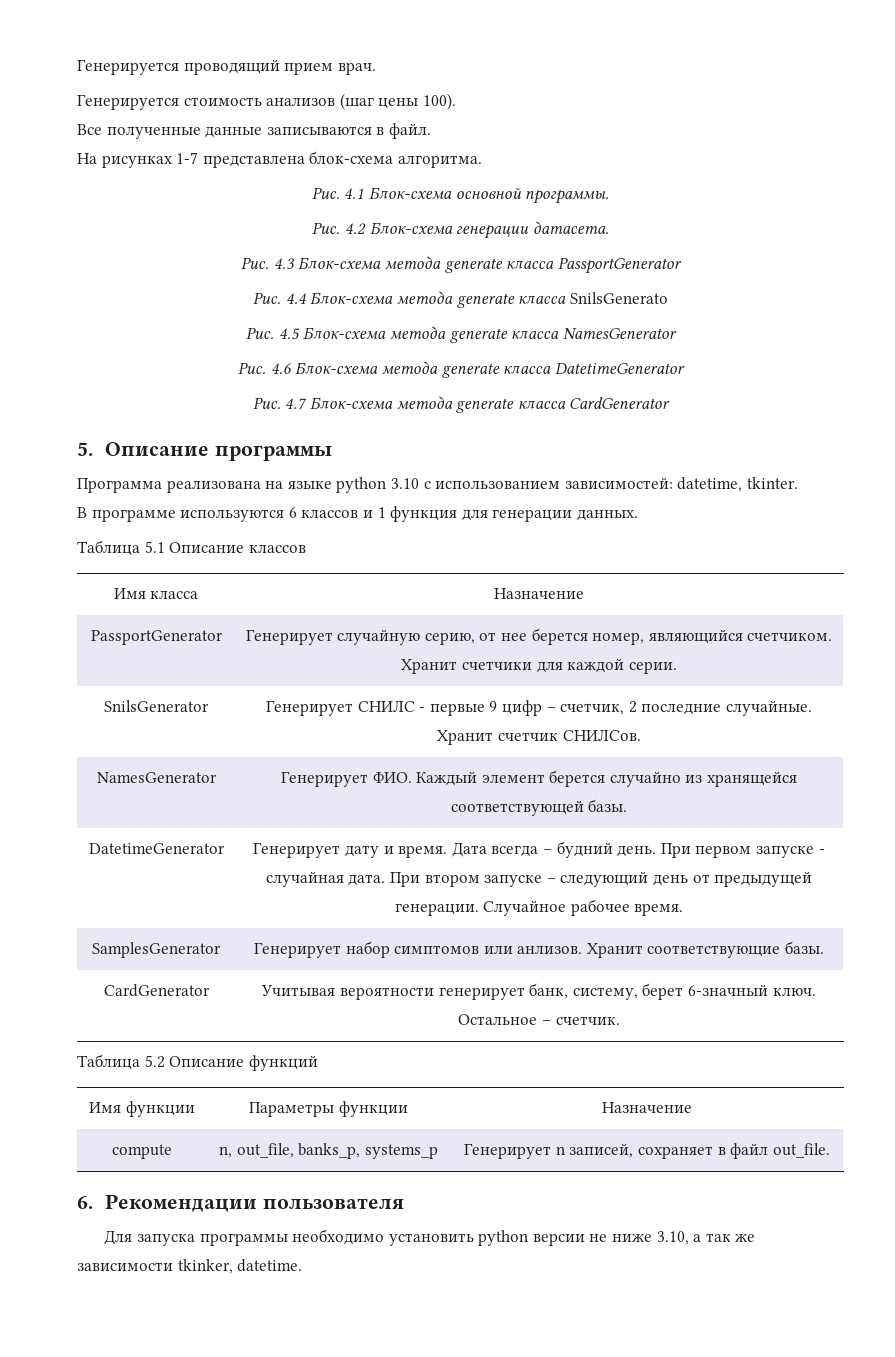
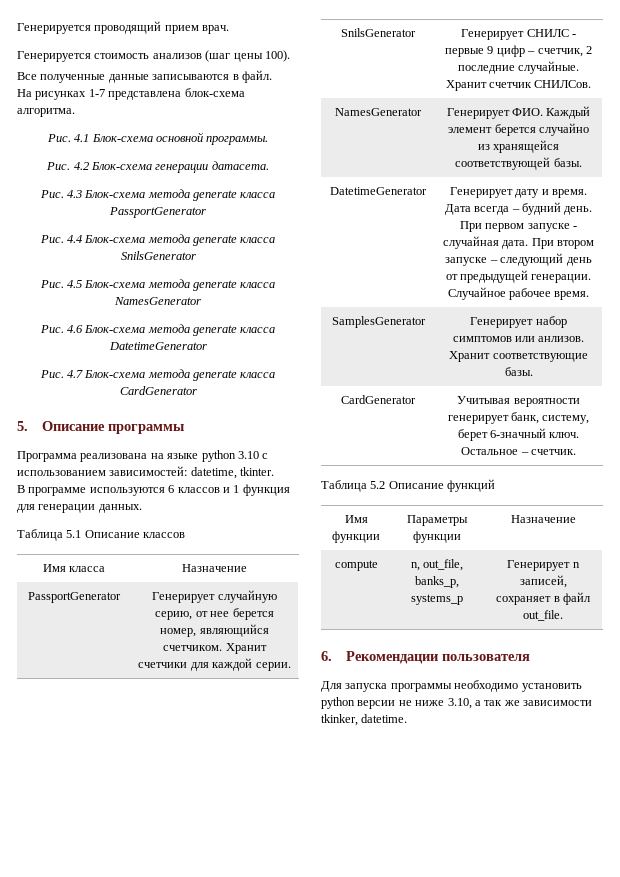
[569,292,668,304] SnilsGenerato -> [120,251,196,260] SnilsGenerator

